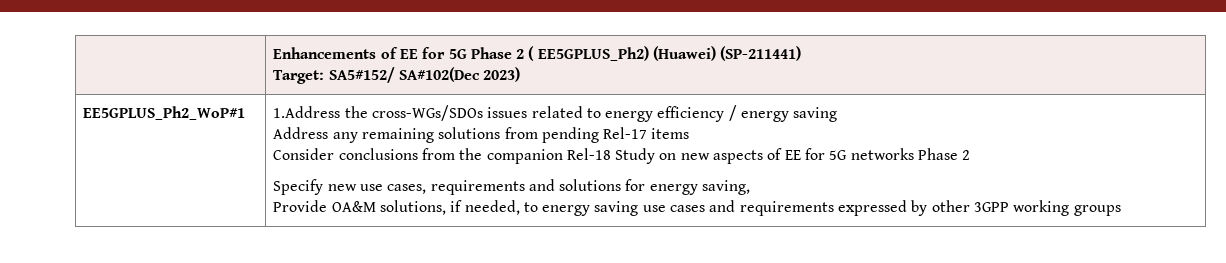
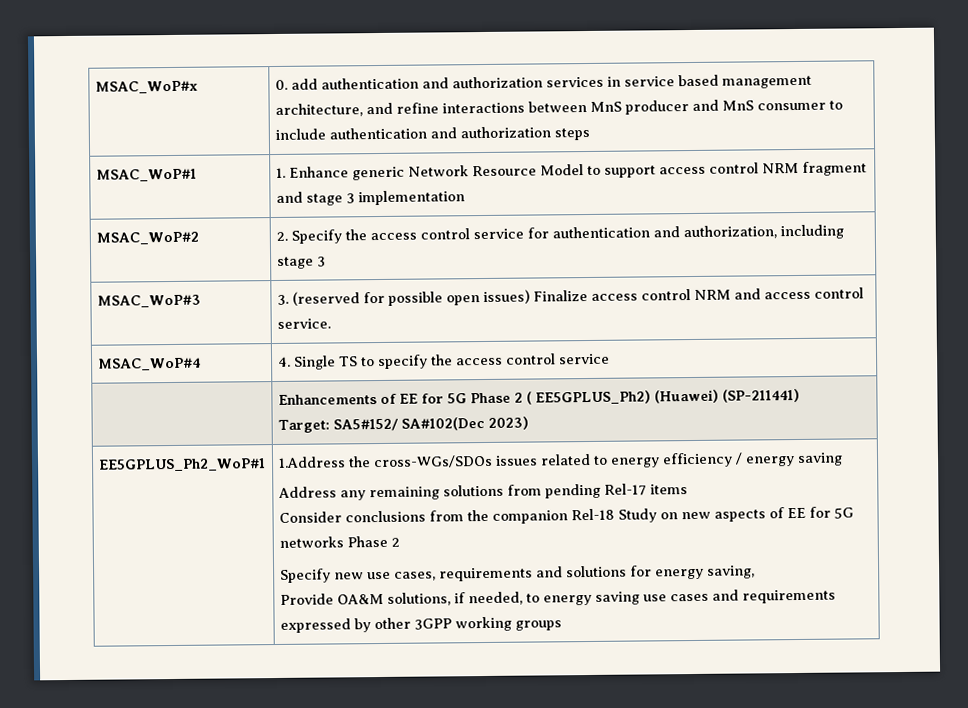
(273, 53) none -> [94,80,198,94] [274,74,812,90] [274,99,843,117] [274,126,590,141] [95,168,197,182] [275,161,867,181] [275,190,465,206] [95,231,199,245] [275,224,844,244] [276,256,326,269] [96,294,201,308] [276,287,864,306] [276,318,331,329] [97,357,201,371] [277,353,610,370] MSAC_WoP#x | 0. add authentication and authorization services in service based management architecture, and refine interactions between MnS producer and MnS consumer to include authentication and authorization steps // MSAC_WoP#1 | 1. Enhance generic Network Resource Model to support access control NRM fragment and stage 3 implementation // MSAC_WoP#2 | 2. Specify the access control service for authentication and authorization, including stage 3 // MSAC_WoP#3 | 3. (reserved for possible open issues) Finalize access control NRM and access control service. // MSAC_WoP#4 | 4. Single TS to specify the access control service //

